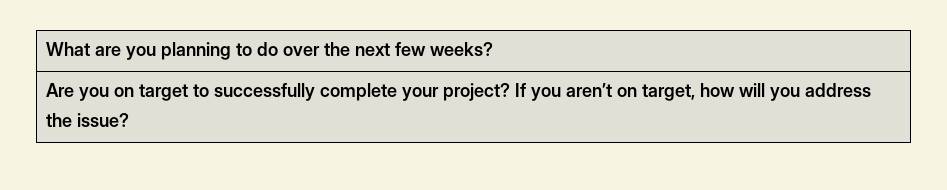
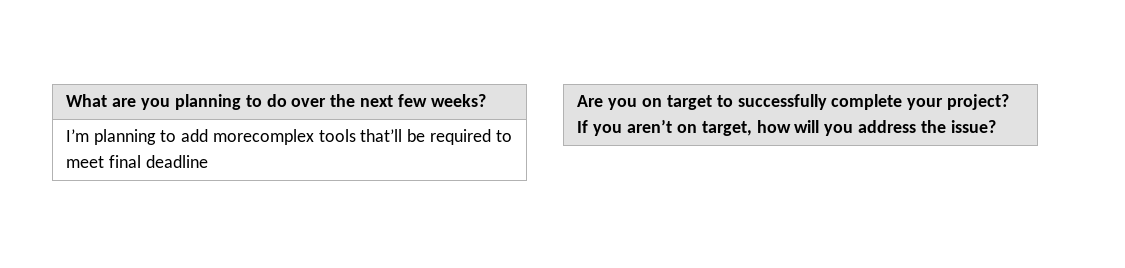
(494, 49) none -> [66,129,513,145] [66,155,209,168] // I’m planning to add morecomplex tools that’ll be required to meet final deadline

